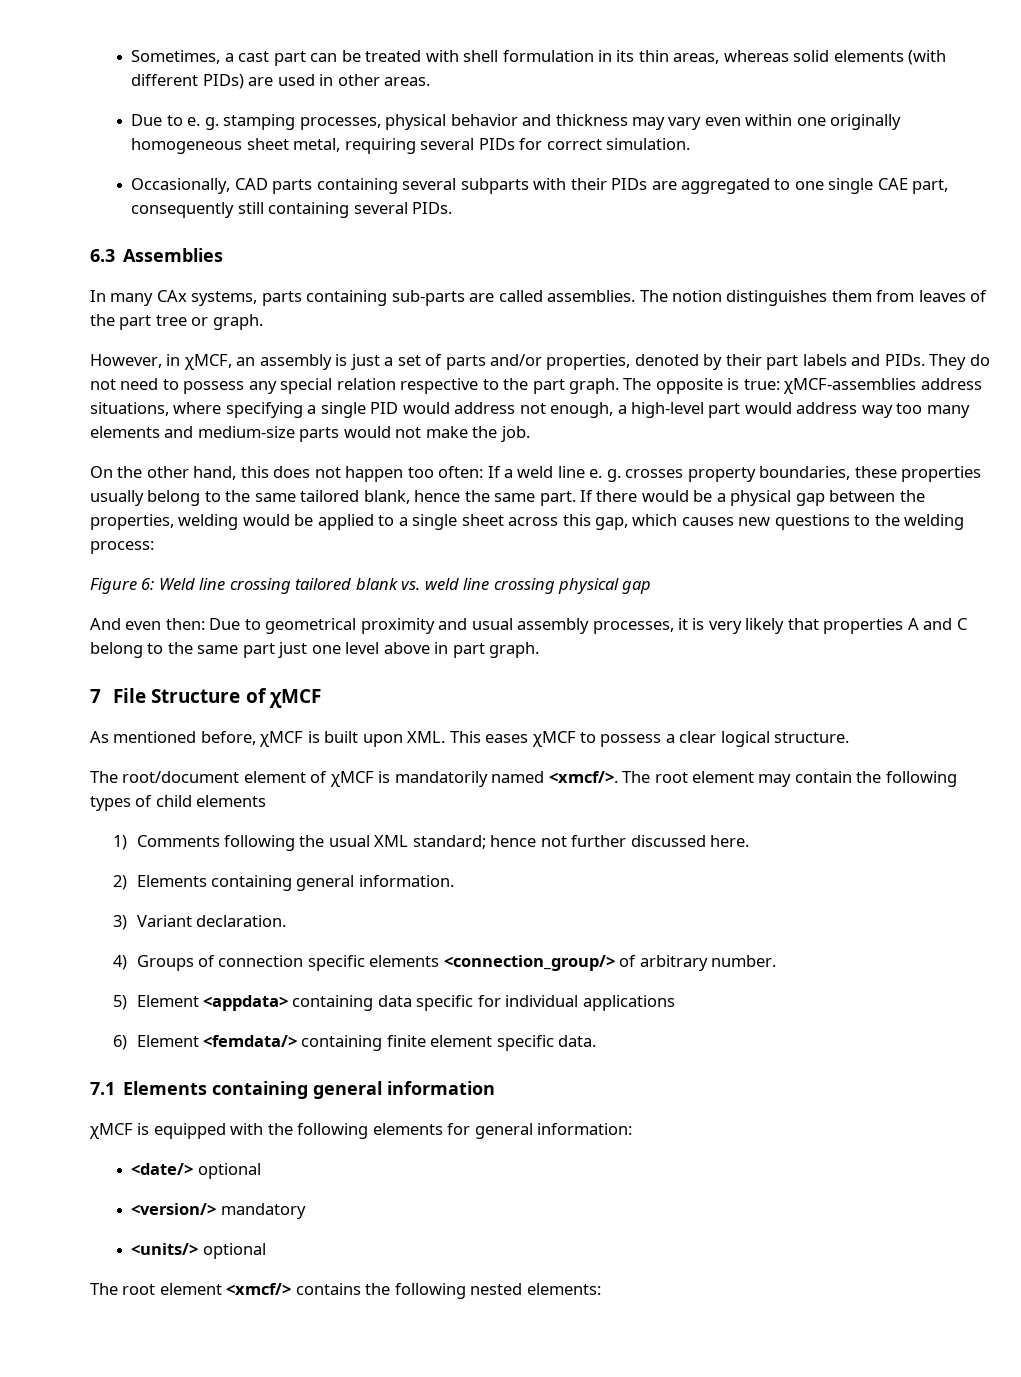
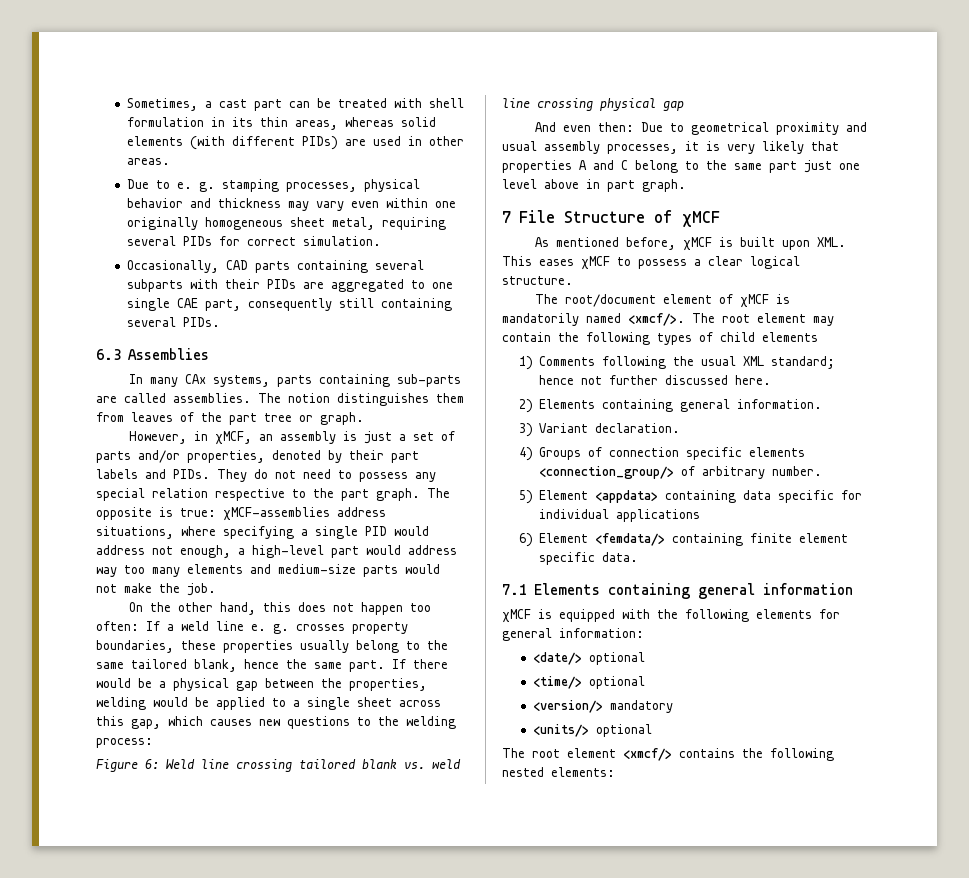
(261, 1171) none -> [532,676,645,689] // <time/> optional

